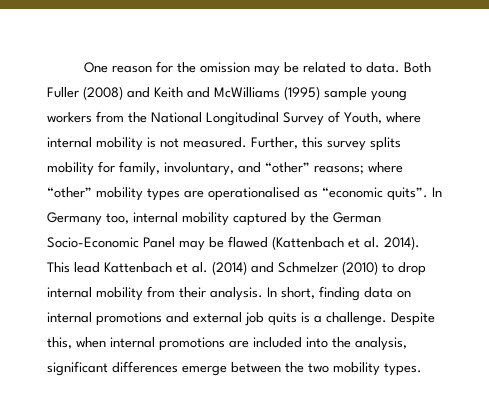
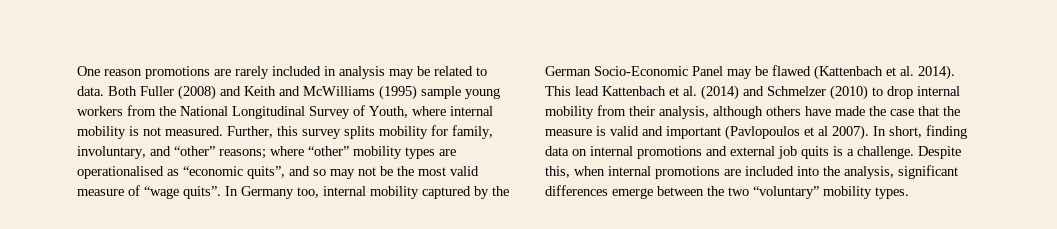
[155,61,250,73] for the omission -> [145,66,385,79] promotions are rarely included in analysis
(383, 192) none -> [247,166,479,179] [77,185,179,199] quits”, and so may not be the most valid measure of “wage
[210,287,263,301] analysis. -> [659,106,960,119] [545,125,869,140] analysis, although others have made the case that the measure is valid and important (Pavlopoulos et al 2007).
(329, 368) none -> [753,186,819,199] “voluntary”

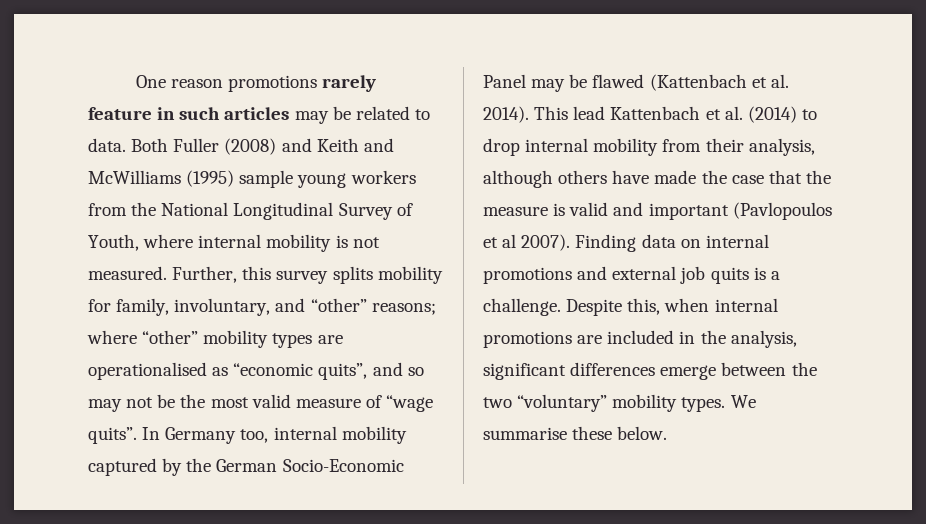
[214,66,385,79] are rarely included in analysis -> [322,75,377,92] [88,107,290,120] rarely feature in such articles
[743,85,868,100] and Schmelzer (2010) -> (797, 114) none
[873,125,967,139] In short, finding -> [575,234,637,252] Finding
[797,166,819,176] into -> [679,331,696,344] in
(909, 193) none -> [730,395,756,408] [483,426,668,440] We summarise these below.

